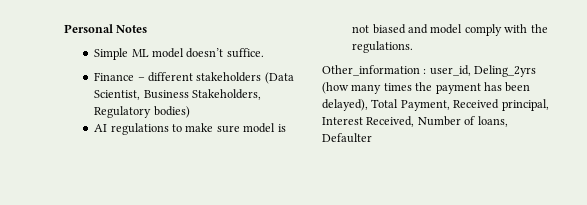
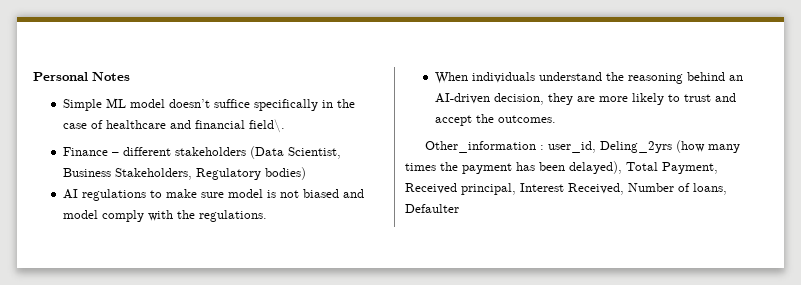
[226,48,264,58] suffice. -> [214,99,356,111] [63,119,286,133] suffice specifically in the case of healthcare and financial field\.
(414, 47) none -> [435,72,744,84] [435,93,737,105] [435,114,557,126] // When individuals understand the reasoning behind an AI-driven decision, they are more likely to trust and accept the outcomes.

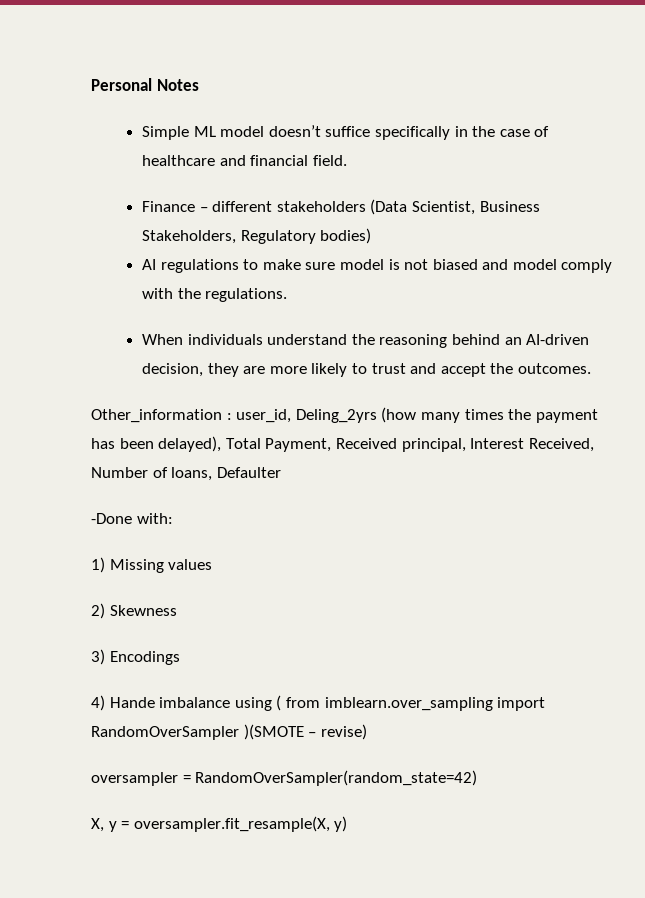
[249,119,286,133] field\. -> [312,155,347,166] field.
(459, 208) none -> [91,513,173,524] [91,557,213,573] [91,603,177,619] [91,649,180,665] [91,695,546,711] [91,724,367,740] [91,770,478,786] [91,816,348,832] // -Done with: // 1) Missing values // 2) Skewness // 3) Encodings // 4) Hande imbalance using ( from imblearn.over_sampling import RandomOverSampler )(SMOTE – revise) // oversampler = RandomOverSampler(random_state=42) // X, y = oversampler.fit_resample(X, y)

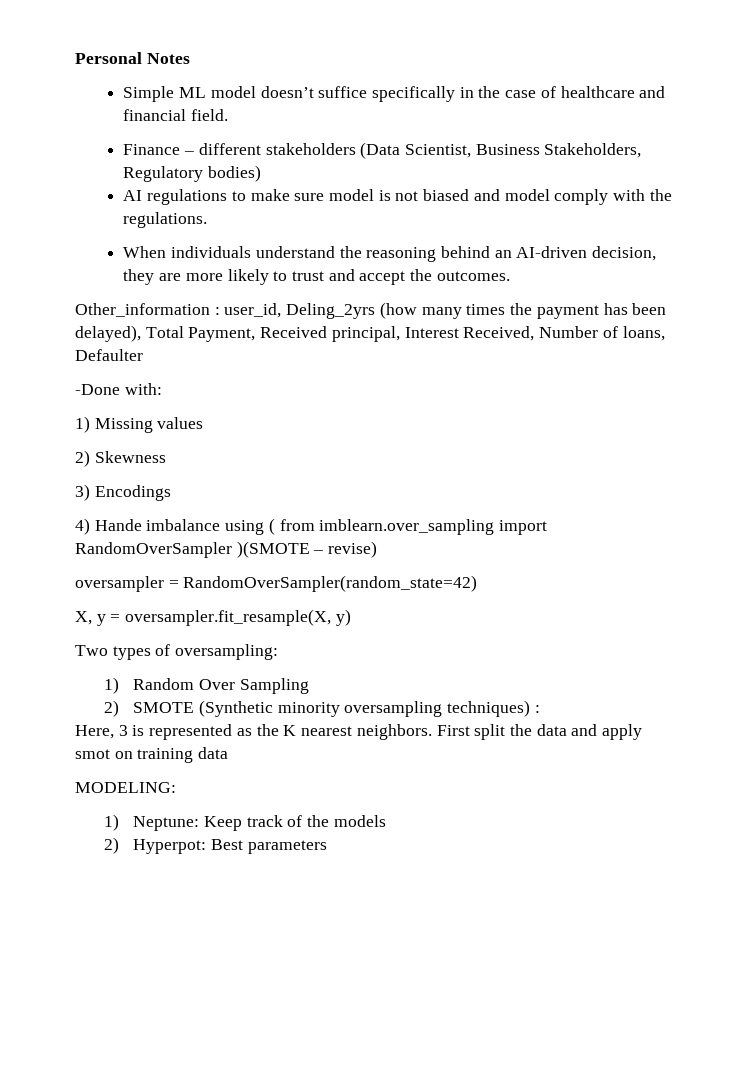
(348, 824) none -> [75,644,279,660] [104,677,309,694] [104,700,540,717] [75,724,643,740] [75,747,229,763] [75,782,176,793] [104,814,386,831] [104,837,327,854] // Two types of oversampling: // 1) Random Over Sampling // 2) SMOTE (Synthetic minority oversampling techniques) : // Here, 3 is represented as the K nearest neighbors. First split the data and apply smot on training data // MODELING: // 1) Neptune: Keep track of the models // 2) Hyperpot: Best parameters

